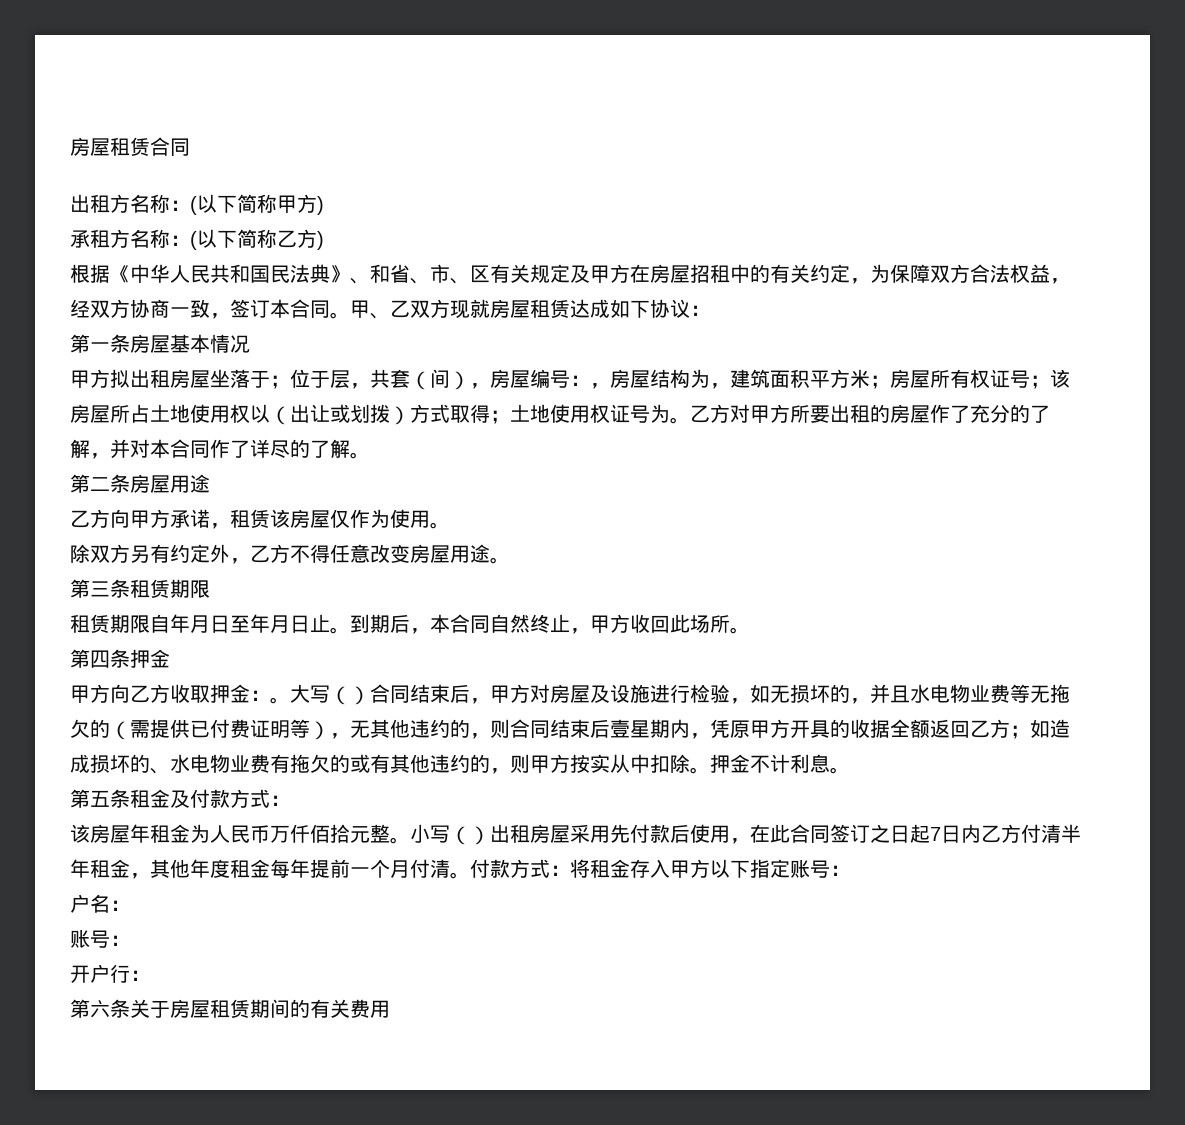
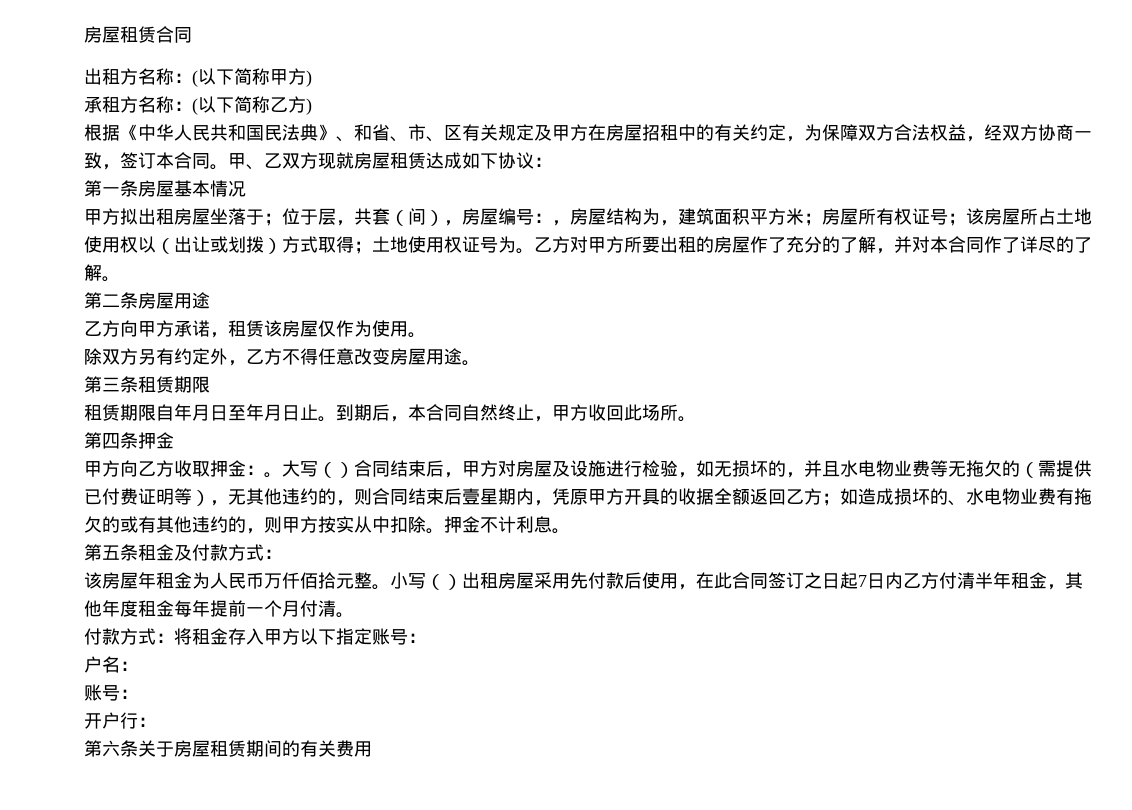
(470, 875) none -> (354, 615) //

